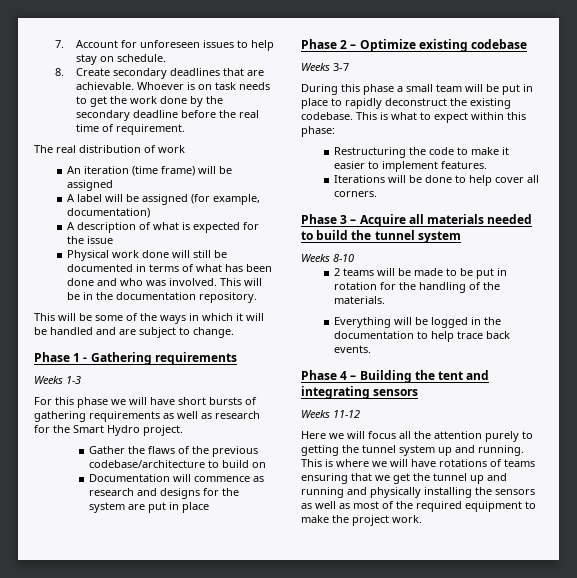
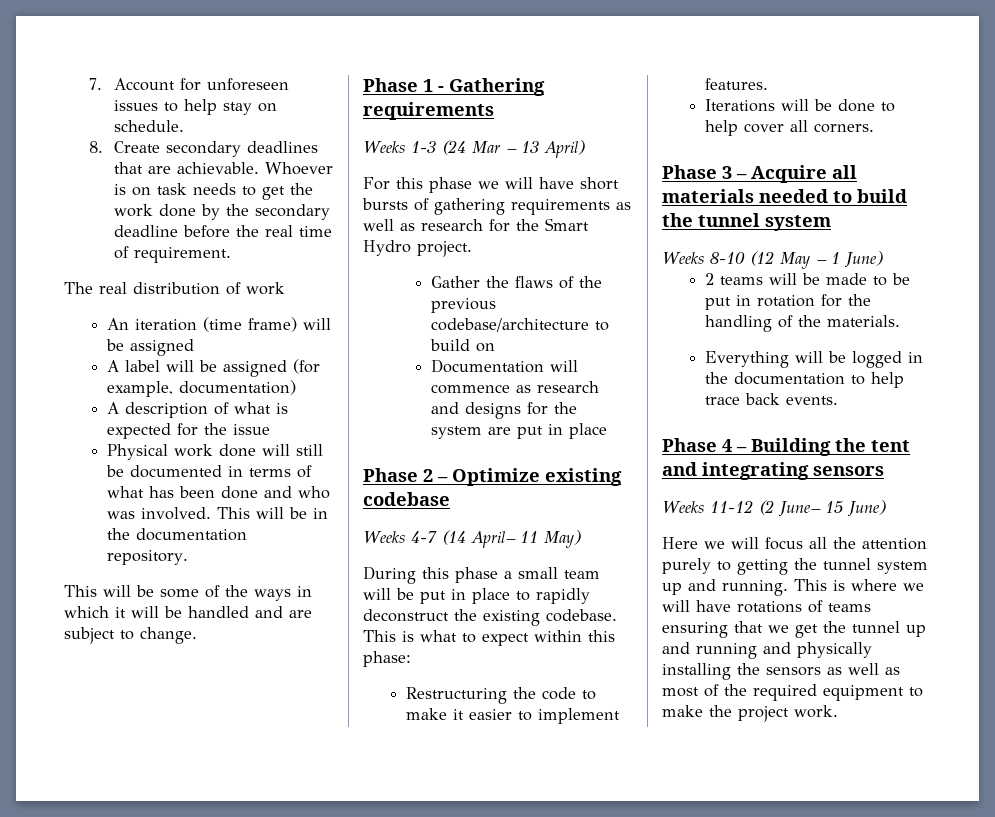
(81, 380) none -> [441,140,585,158] (24 Mar – 13 April)
[333,63,349,71] 3-7 -> [410,530,581,548] 4-7 (14 April– 11 May)
(354, 258) none -> [749,251,883,269] (12 May – 1 June)
(360, 414) none -> [758,500,886,517] (2 June– 15 June)

